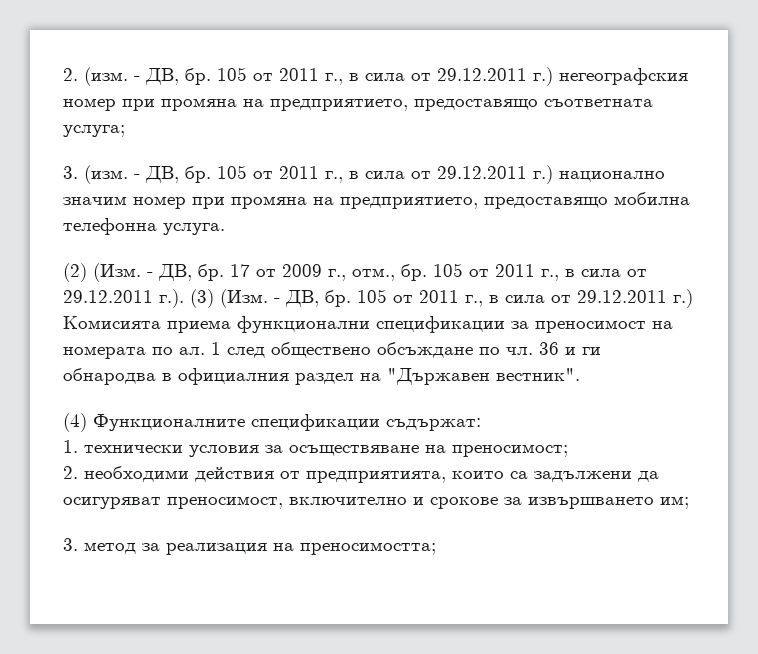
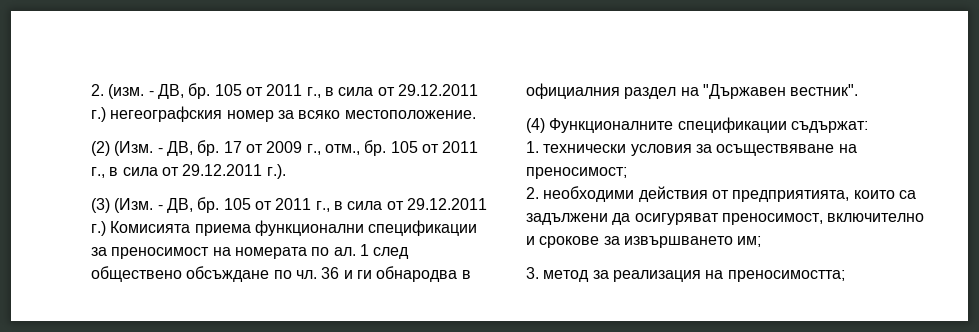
[122,98,653,111] [63,125,125,137] [63,165,665,184] [63,192,690,209] [63,218,225,235] при промяна на предприятието, предоставящо съответната услуга; // 3. (изм. - ДВ, бр. 105 от 2011 г., в сила от 29.12.2011 г.) национално значим номер при промяна на предприятието, предоставящо мобилна телефонна услуга. -> [277,110,476,119] за всяко местоположение.
(184, 298) none -> (286, 171) //

